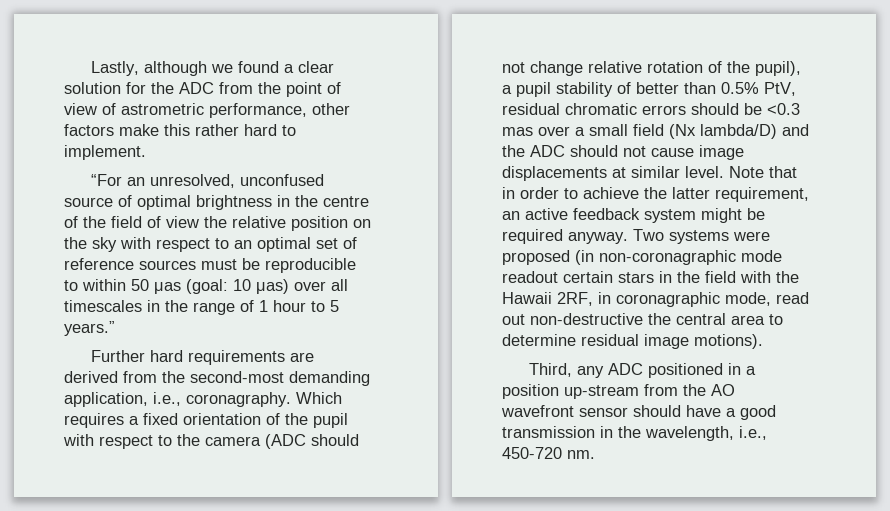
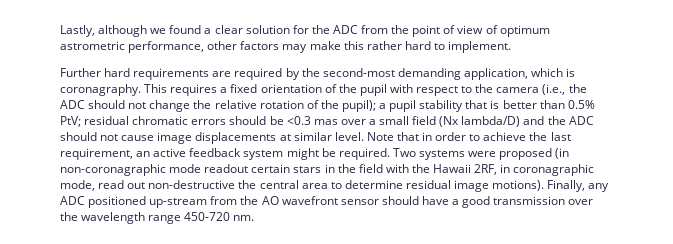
(116, 109) none -> [499,25,550,37] optimum
(114, 130) none -> [282,44,308,53] may
[90,174,324,188] [64,195,369,210] [64,216,371,231] [64,237,357,252] [64,258,356,273] [64,279,348,294] [64,300,339,315] [64,321,115,336] // “For an unresolved, unconfused source of optimal brightness in the centre of the field of view the relative position on the sky with respect to an optimal set of reference sources must be reproducible to within 50 μas (goal: 10 μas) over all timescales in the range of 1 hour to 5 years.” -> (512, 47) none
[64,371,157,383] derived from -> [234,68,300,80] required by
[153,392,342,407] i.e., coronagraphy. Which -> [531,68,576,77] [60,84,168,96] which is coronagraphy. This
[265,434,306,449] (ADC -> [542,84,587,95] [60,100,85,109] (i.e., the ADC
(583, 68) none -> [193,100,212,109] the
[755,61,801,76] pupil), -> [341,100,376,112] pupil);
[617,82,631,94] of -> [465,100,500,109] that is
[764,82,796,96] PtV, -> [60,116,81,127] PtV;
[672,187,710,199] latter -> [550,132,571,141] last
[502,229,628,244] required anyway. -> [338,148,390,160] required.
[528,363,572,377] // Third, -> [547,180,586,192] Finally,
[727,363,756,375] [502,384,559,399] in a position -> (147, 202) none
[600,426,767,441] in the wavelength, i.e., -> [568,199,594,205] [60,212,182,224] over the wavelength range

